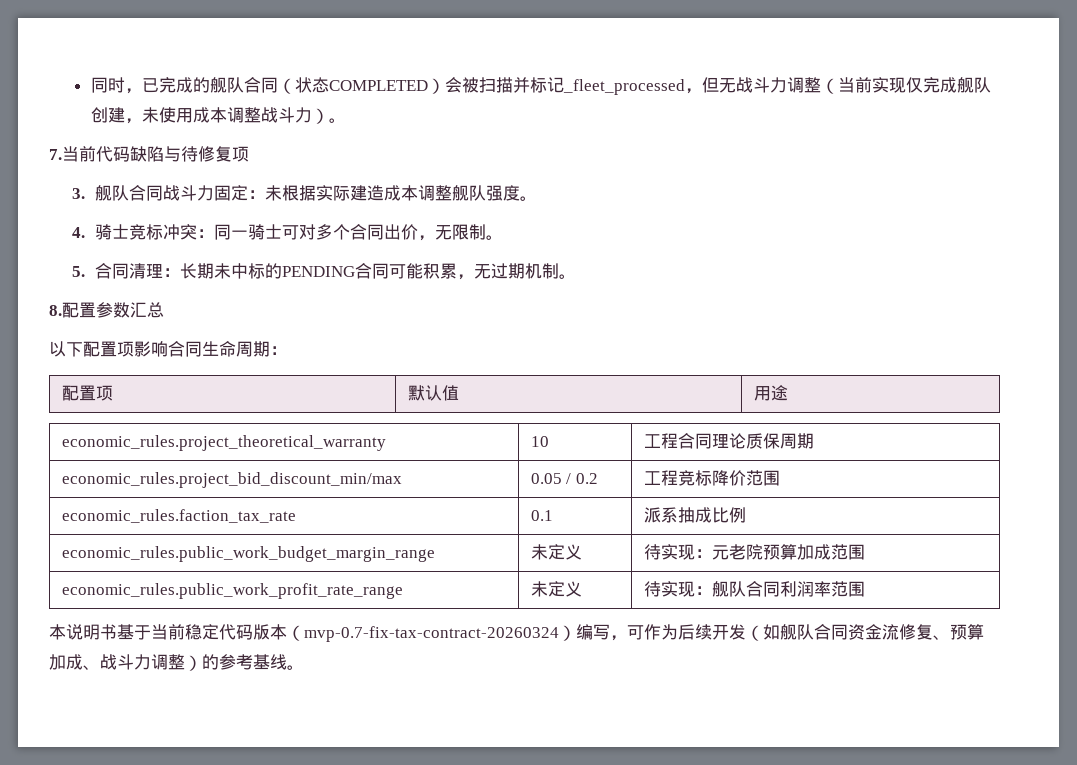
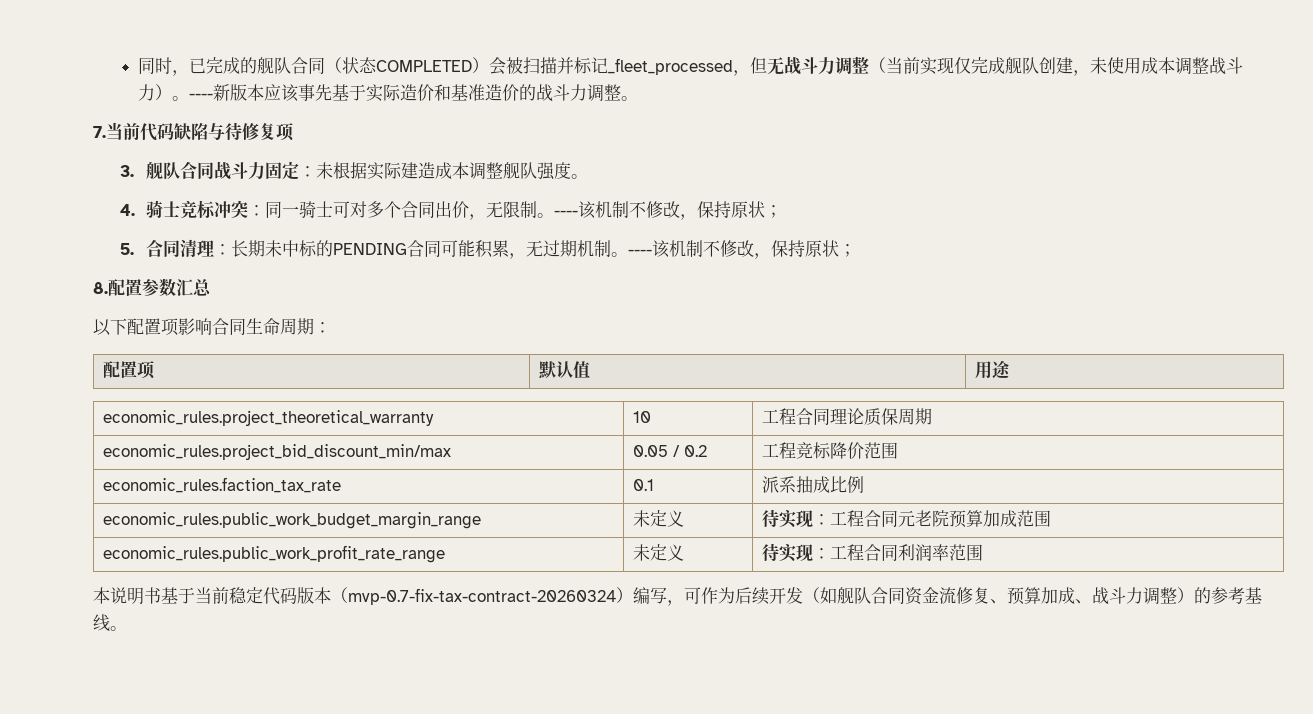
(346, 120) none -> [189,84,639,102] ----新版本应该事先基于实际造价和基准造价的战斗力调整。
(503, 237) none -> [554,201,783,220] ----该机制不修改，保持原状；
(576, 276) none -> [628,240,857,259] ----该机制不修改，保持原状；
(712, 553) none -> [830,510,899,527] 工程合同
[711,581,746,597] 舰队 -> [830,544,865,561] 工程

